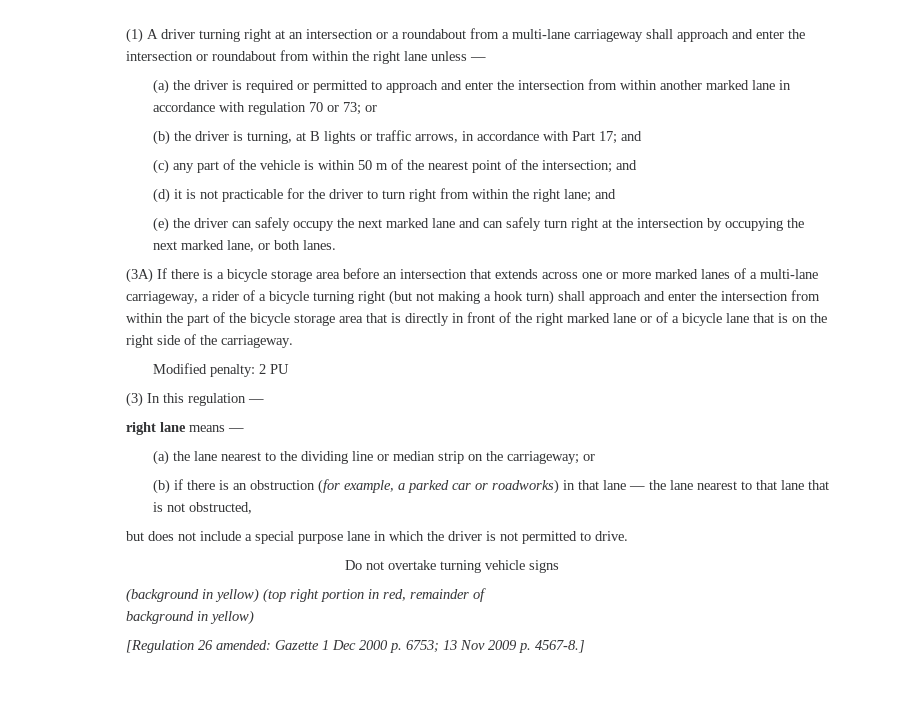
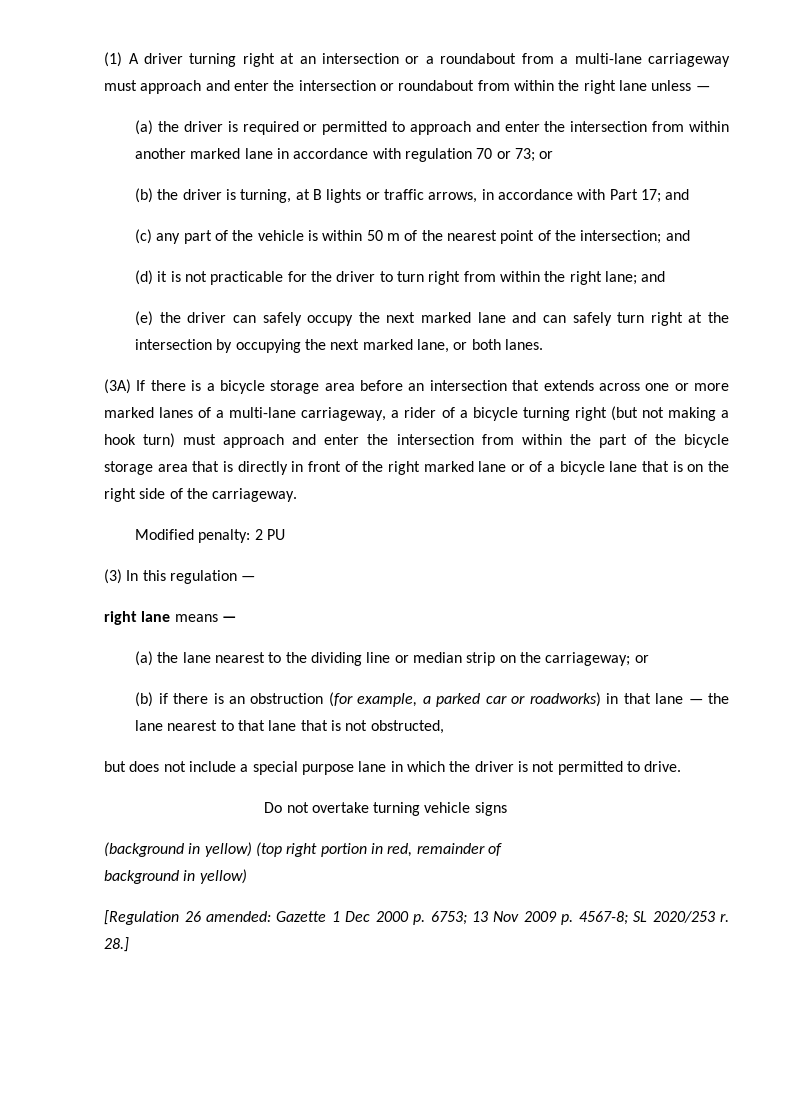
[646,29,674,39] shall -> [104,80,138,91] must
[558,291,586,301] shall -> [183,434,217,445] must
[535,640,586,653] 4567-8.] -> [578,911,729,925] [104,937,130,952] 4567-8; SL 2020/253 r. 28.]

